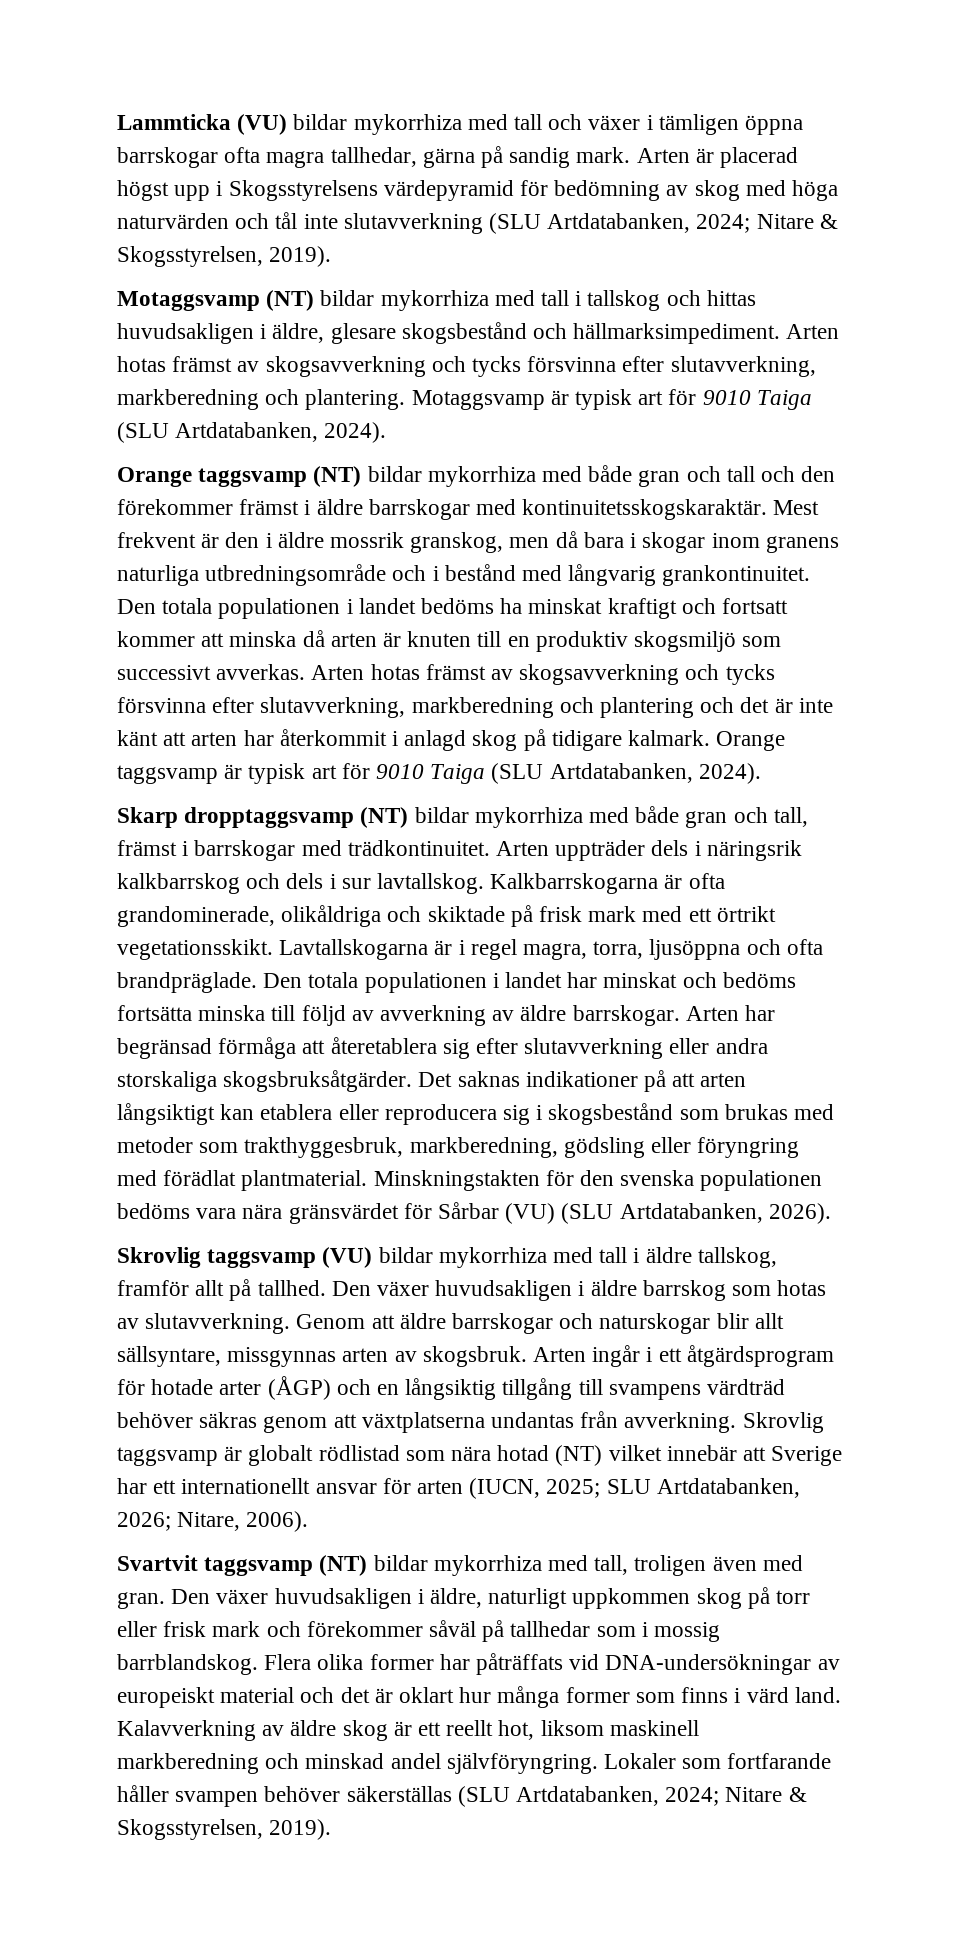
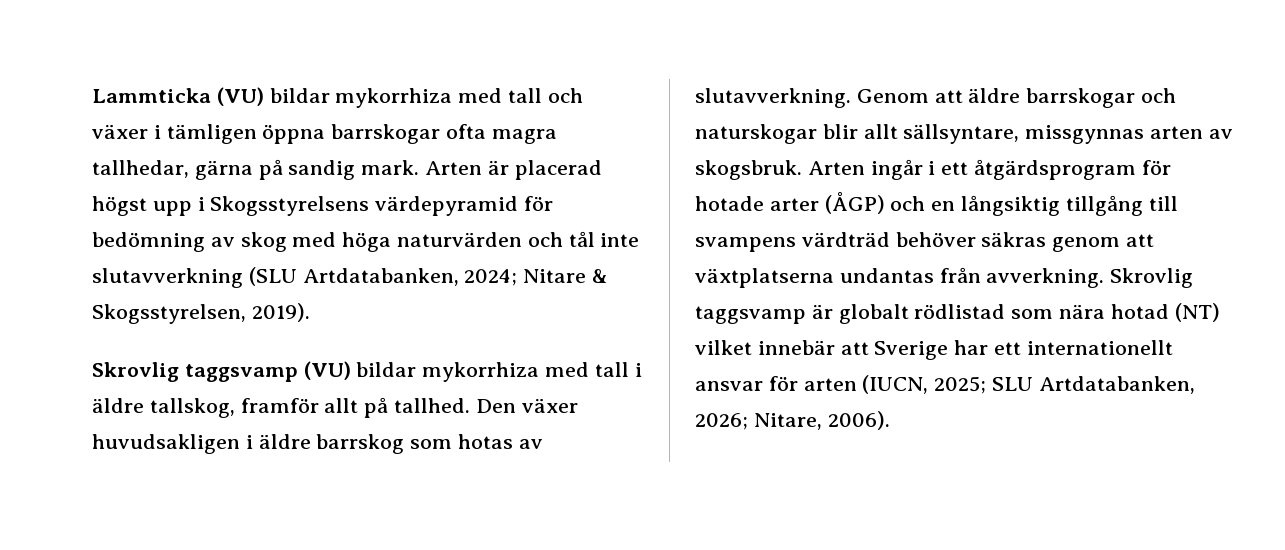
[117,290,756,311] [117,322,840,344] [117,356,816,377] [117,389,812,410] [117,422,387,443] [117,465,836,487] [117,499,820,520] [117,531,839,553] [117,564,811,586] [117,598,789,619] [117,630,782,652] [117,664,775,685] [117,697,833,718] [117,729,786,751] [117,763,761,784] [117,806,808,828] [117,840,802,861] [117,873,725,894] [117,905,776,927] [117,939,823,960] [117,972,796,993] [117,1005,776,1026] [117,1037,768,1059] [117,1070,747,1092] [117,1103,835,1125] [117,1137,800,1158] [117,1170,823,1191] [117,1202,831,1224] // Motaggsvamp (NT) bildar mykorrhiza med tall i tallskog och hittas huvudsakligen i äldre, glesare skogsbestånd och hällmarksimpediment. Arten hotas främst av skogsavverkning och tycks försvinna efter slutavverkning, markberedning och plantering. Motaggsvamp är typisk art för 9010 Taiga (SLU Artdatabanken, 2024). // Orange taggsvamp (NT) bildar mykorrhiza med både gran och tall och den förekommer främst i äldre barrskogar med kontinuitetsskogskaraktär. Mest frekvent är den i äldre mossrik granskog, men då bara i skogar inom granens naturliga utbredningsområde och i bestånd med långvarig grankontinuitet. Den totala populationen i landet bedöms ha minskat kraftigt och fortsatt kommer att minska då arten är knuten till en produktiv skogsmiljö som successivt avverkas. Arten hotas främst av skogsavverkning och tycks försvinna efter slutavverkning, markberedning och plantering och det är inte känt att arten har återkommit i anlagd skog på tidigare kalmark. Orange taggsvamp är typisk art för 9010 Taiga (SLU Artdatabanken, 2024). // Skarp dropptaggsvamp (NT) bildar mykorrhiza med både gran och tall, främst i barrskogar med trädkontinuitet. Arten uppträder dels i näringsrik kalkbarrskog och dels i sur lavtallskog. Kalkbarrskogarna är ofta grandominerade, olikåldriga och skiktade på frisk mark med ett örtrikt vegetationsskikt. Lavtallskogarna är i regel magra, torra, ljusöppna och ofta brandpräglade. Den totala populationen i landet har minskat och bedöms fortsätta minska till följd av avverkning av äldre barrskogar. Arten har begränsad förmåga att återetablera sig efter slutavverkning eller andra storskaliga skogsbruksåtgärder. Det saknas indikationer på att arten långsiktigt kan etablera eller reproducera sig i skogsbestånd som brukas med metoder som trakthyggesbruk, markberedning, gödsling eller föryngring med förädlat plantmaterial. Minskningstakten för den svenska populationen bedöms vara nära gränsvärdet för Sårbar (VU) (SLU Artdatabanken, 2026). -> (310, 312) none
[117,1555,803,1576] [117,1587,811,1609] [117,1620,721,1642] [117,1653,840,1675] [117,1686,841,1708] [117,1720,699,1741] [117,1753,832,1774] [117,1785,807,1807] [117,1819,332,1840] // Svartvit taggsvamp (NT) bildar mykorrhiza med tall, troligen även med gran. Den växer huvudsakligen i äldre, naturligt uppkommen skog på torr eller frisk mark och förekommer såväl på tallhedar som i mossig barrblandskog. Flera olika former har påträffats vid DNA-undersökningar av europeiskt material och det är oklart hur många former som finns i värd land. Kalavverkning av äldre skog är ett reellt hot, liksom maskinell markberedning och minskad andel självföryngring. Lokaler som fortfarande håller svampen behöver säkerställas (SLU Artdatabanken, 2024; Nitare & Skogsstyrelsen, 2019). -> (890, 420) none

